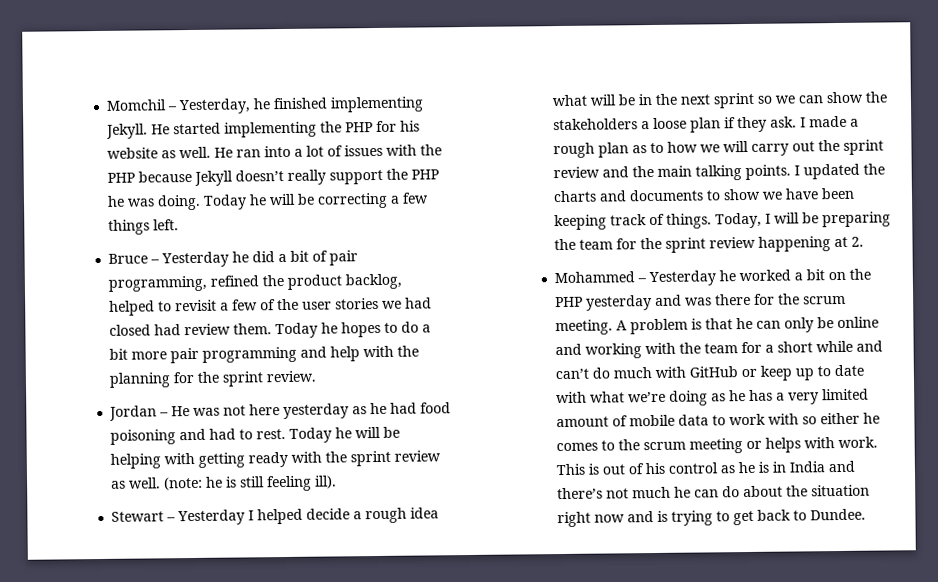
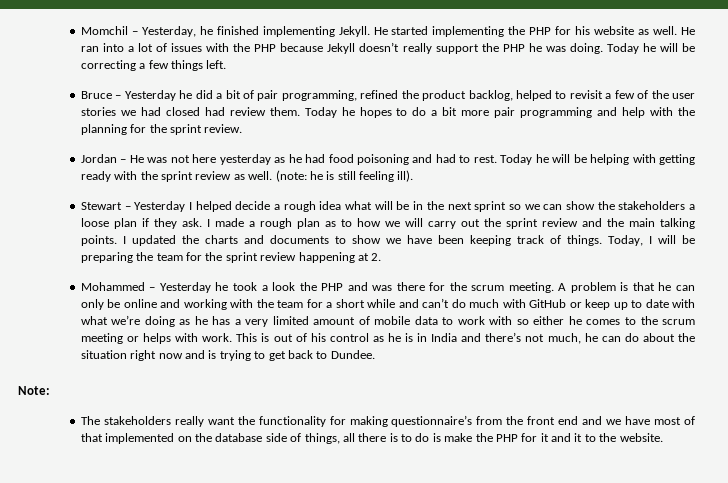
[738,268,871,282] [554,295,652,311] worked a bit on the PHP yesterday -> [233,282,344,291] took a look the PHP
[631,486,671,499] much -> [547,333,581,344] much,
(866, 514) none -> [18,386,50,395] [80,415,696,427] [80,433,663,444] // Note: // The stakeholders really want the functionality for making questionnaire’s from the front end and we have most of that implemented on the database side of things, all there is to do is make the PHP for it and it to the website.

